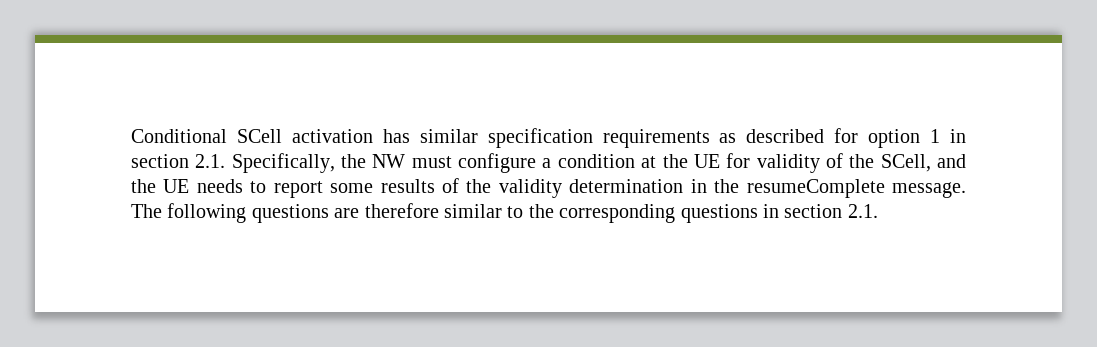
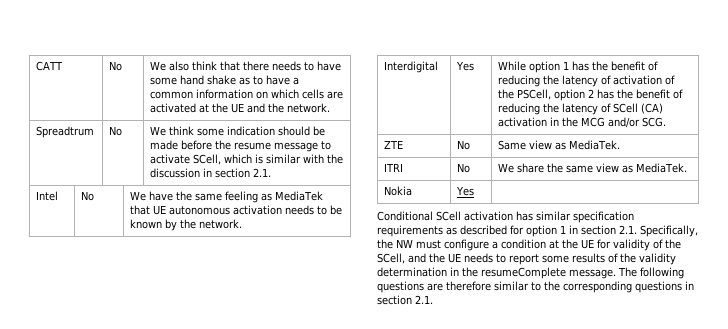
(131, 136) none -> [36,61,64,71] [109,61,123,71] [150,61,342,71] [150,75,300,85] [150,89,344,99] [150,103,331,113] [36,126,95,138] [109,126,123,136] [150,126,326,136] [150,140,332,152] [150,154,344,165] [150,168,272,178] [36,191,59,201] [81,191,95,201] [130,191,324,203] [130,205,343,215] [130,219,243,231] [384,61,439,73] [456,61,475,71] [498,61,659,73] [498,75,676,87] [498,89,684,101] [498,103,664,115] [498,117,667,128] [384,140,404,149] [457,140,471,150] [498,140,621,150] [384,163,404,172] [457,163,471,173] [498,163,688,173] [384,186,413,196] [456,186,475,196] CATT | No | We also think that there needs to have some hand shake as to have a common information on which cells are activated at the UE and the network. // Spreadtrum | No | We think some indication should be made before the resume message to activate SCell, which is similar with the discussion in section 2.1. // Intel | No | We have the same feeling as MediaTek that UE autonomous activation needs to be known by the network. // Interdigital | Yes | While option 1 has the benefit of reducing the latency of activation of the PSCell, option 2 has the benefit of reducing the latency of SCell (CA) activation in the MCG and/or SCG. // ZTE | No | Same view as MediaTek. // ITRI | No | We share the same view as MediaTek. // Nokia | Yes | //

